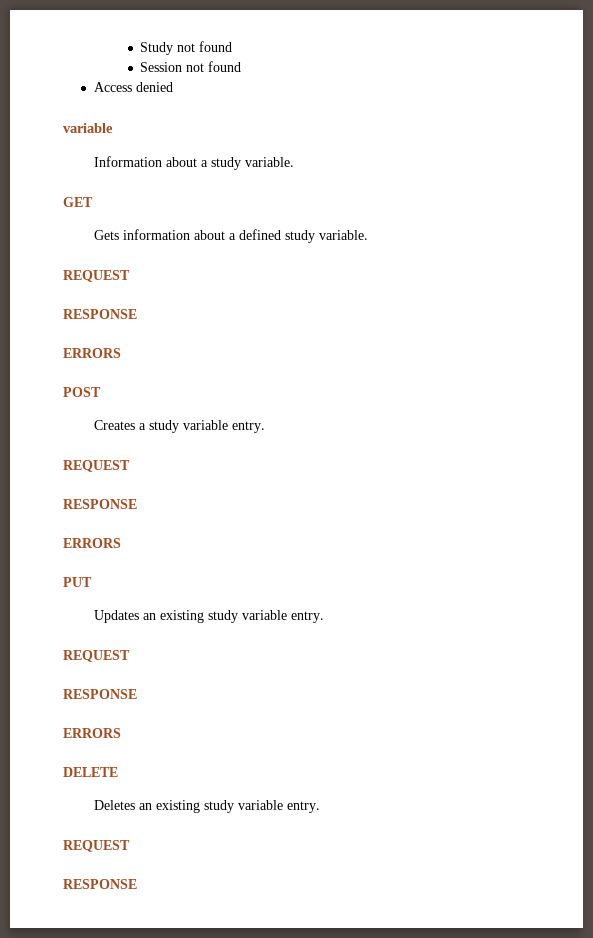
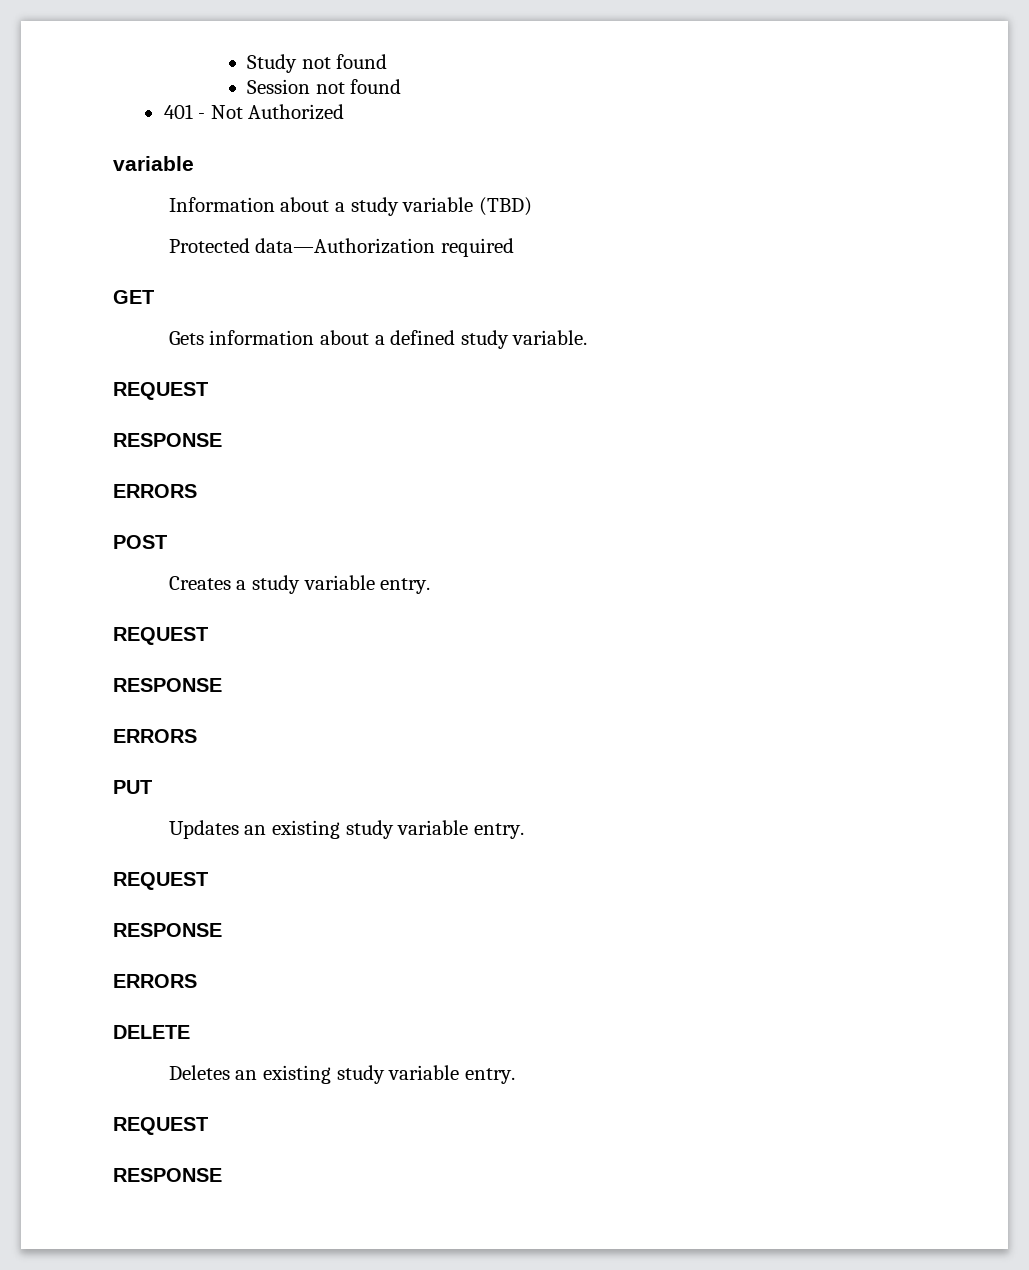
[93,82,173,92] Access denied -> [163,104,345,120] 401 - Not Authorized
[244,157,294,167] variable. -> [402,197,532,216] [168,238,514,257] variable (TBD) // Protected data—Authorization required

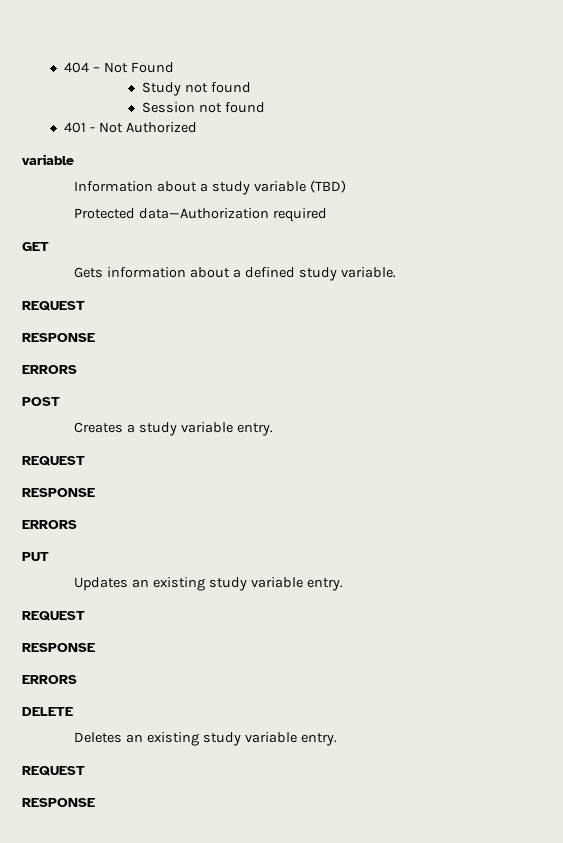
(247, 63) none -> [63,62,174,73] 404 – Not Found //

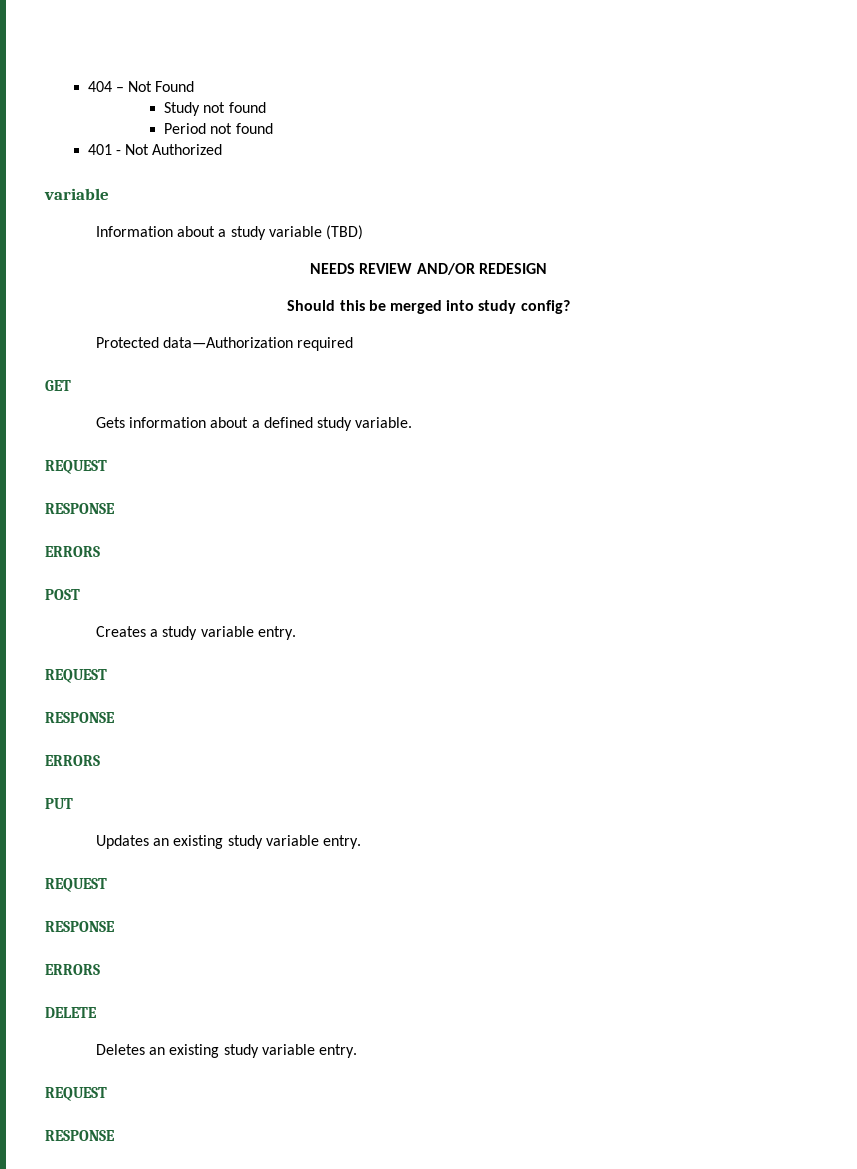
[142,102,196,113] Session -> [164,123,207,134] Period
(346, 186) none -> [310,263,547,275] [287,300,570,314] // NEEDS REVIEW AND/OR REDESIGN // Should this be merged into study config?

